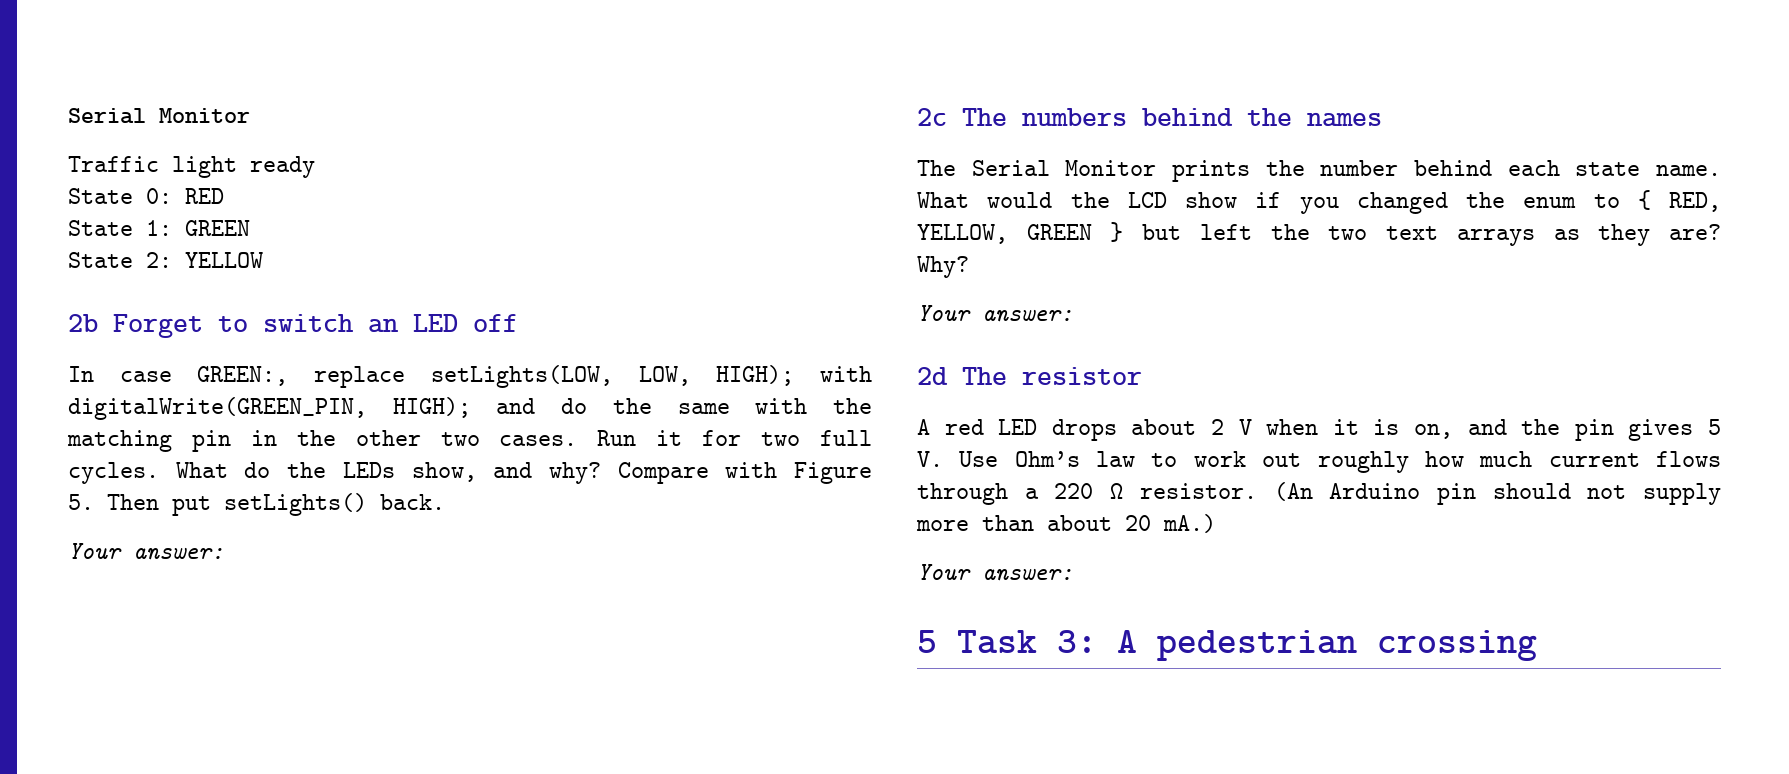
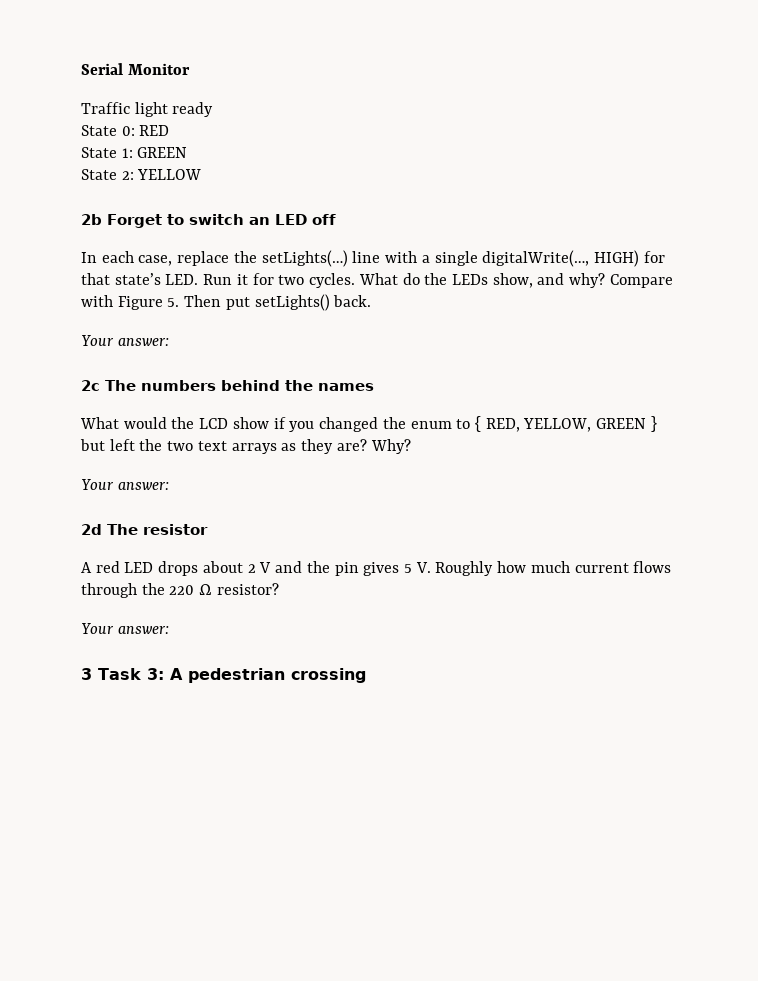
[119,365,872,388] [68,397,872,420] [67,430,578,452] case GREEN:, replace setLights(LOW, LOW, HIGH); with digitalWrite(GREEN_PIN, HIGH); and do the same with the matching pin in the other two cases. -> [101,250,665,267] [81,273,199,285] each case, replace the setLights(…) line with a single digitalWrite(…, HIGH) for that state’s LED.
[820,430,872,446] full -> (305, 280) none
[917,160,1721,182] The Serial Monitor prints the number behind each state name. -> (374, 387) none
[1266,419,1453,439] when it is on, -> (272, 567) none
[959,451,1409,473] Use Ohm’s law to work out roughly -> [435,561,494,576] Roughly
[1024,488,1039,499] a -> [141,583,165,595] the
[1139,482,1721,505] [916,514,1216,533] [917,564,1073,581] [917,630,937,653] resistor. (An Arduino pin should not supply more than about 20 mA.) // Your answer: // 5 -> [216,583,279,595] [81,623,169,634] [81,668,92,680] resistor? // Your answer: // 3

